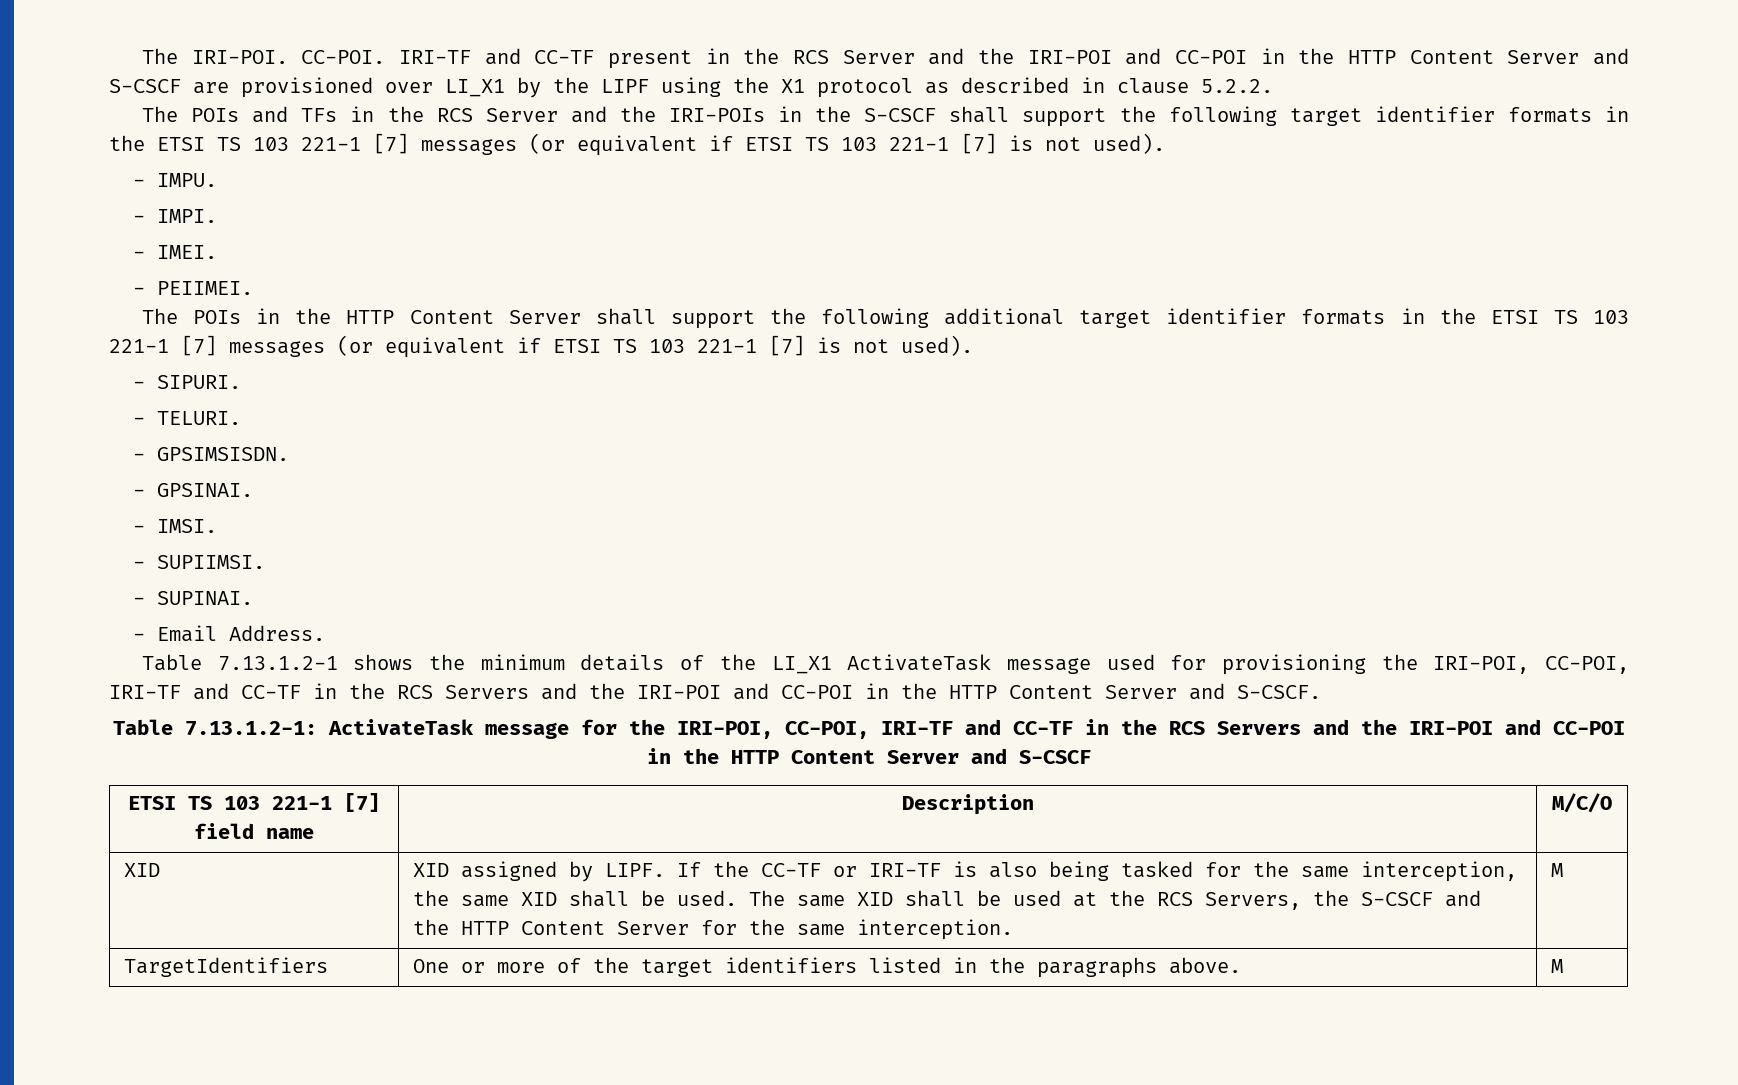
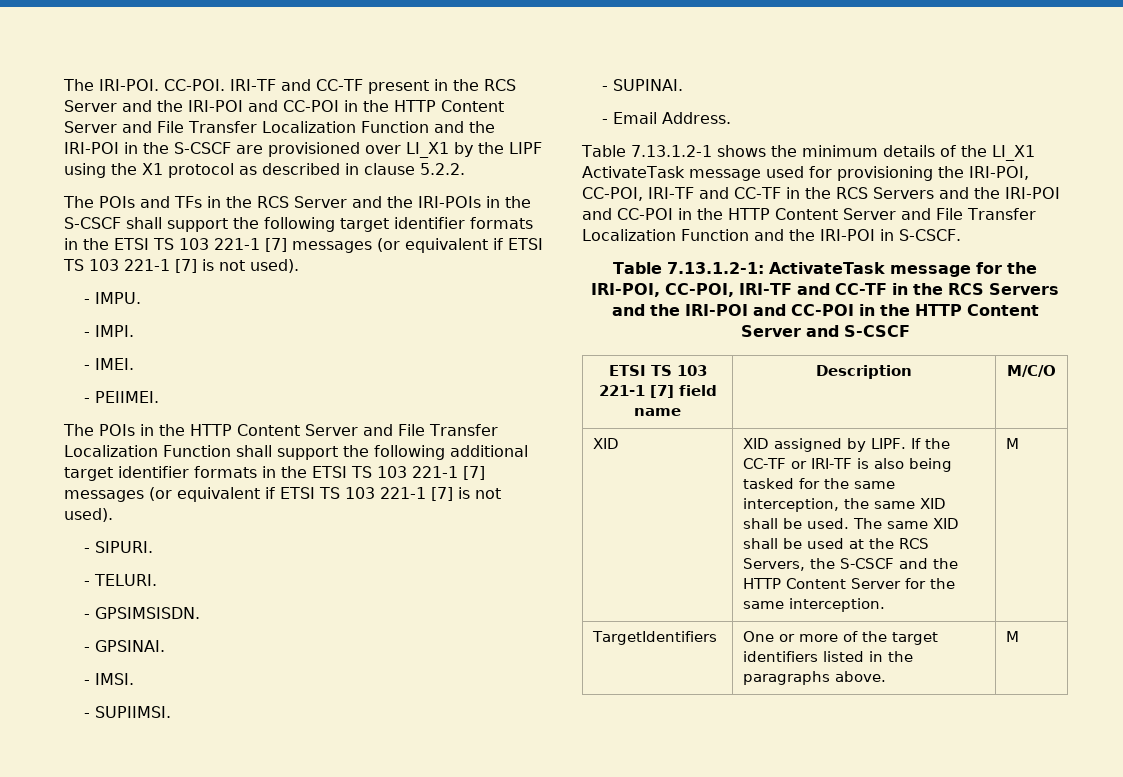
(1630, 56) none -> [157,121,495,133] [64,142,169,154] File Transfer Localization Function and the IRI-POI in the
(581, 317) none -> [363,424,498,436] [64,445,231,457] and File Transfer Localization Function
(1225, 691) none -> [936,208,1036,220] [582,229,894,241] File Transfer Localization Function and the IRI-POI in

